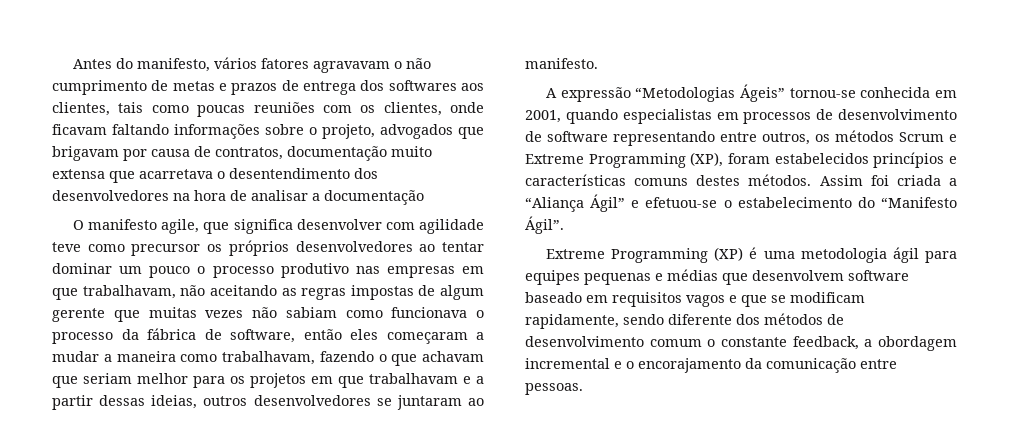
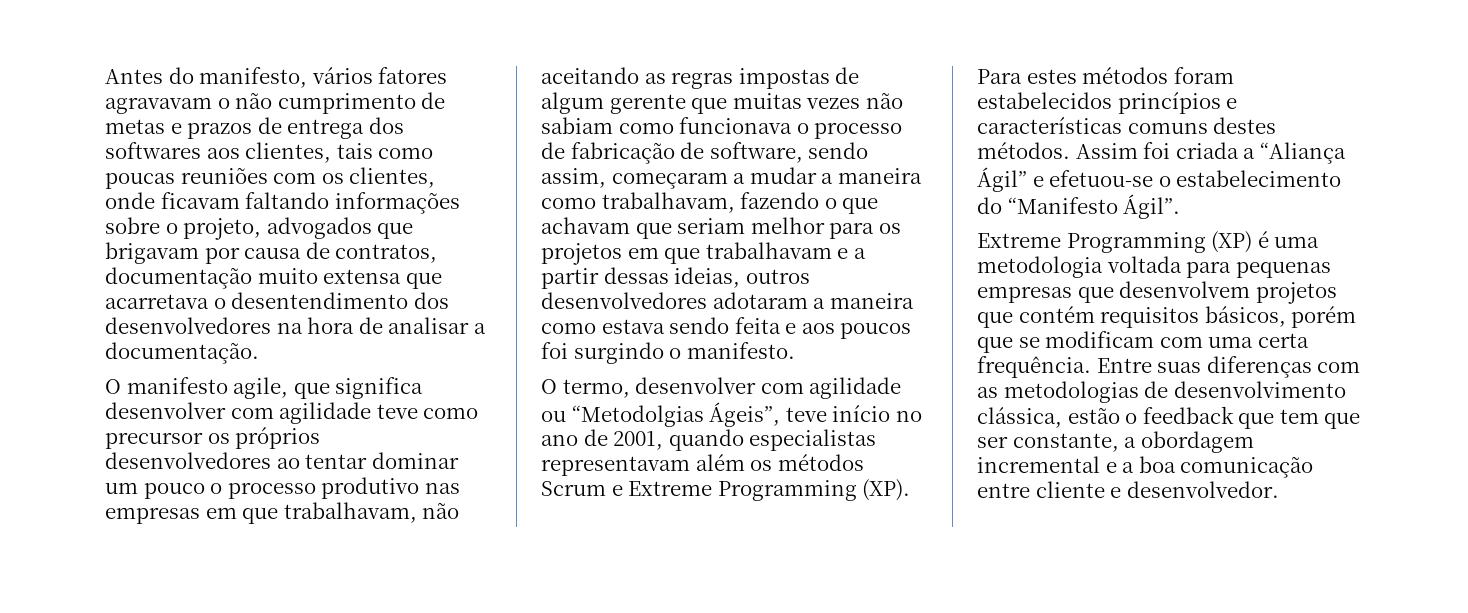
[324,190,424,205] documentação -> [105,342,259,364] documentação.
[121,328,378,343] da fábrica de software, então eles -> [541,142,869,164] [541,168,606,188] de fabricação de software, sendo assim,
[376,395,485,410] [525,58,598,69] [545,84,957,102] [525,109,957,124] [525,131,810,146] se juntaram ao manifesto. // A expressão “Metodologias Ágeis” tornou-se conhecida em 2001, quando especialistas em processos de desenvolvimento de software representando entre outros, -> [712,292,914,309] [541,317,912,339] [541,342,795,364] [541,377,902,399] [541,402,922,427] [541,429,877,451] [541,454,745,476] adotaram a maneira como estava sendo feita e aos poucos foi surgindo o manifesto. // O termo, desenvolver com agilidade ou “Metodolgias Ágeis”, teve início no ano de 2001, quando especialistas representavam além
[690,152,724,167] (XP), -> [862,479,911,501] [977,67,1169,84] (XP). Para estes métodos
[892,247,957,263] [525,269,909,285] [525,292,865,307] [525,313,844,329] [525,336,957,351] [525,358,897,373] [525,383,583,395] ágil para equipes pequenas e médias que desenvolvem software baseado em requisitos vagos e que se modificam rapidamente, sendo diferente dos métodos de desenvolvimento comum o constante feedback, a obordagem incremental e o encorajamento da comunicação entre pessoas. -> [1106,256,1331,278] [977,281,1337,304] [977,306,1357,328] [977,331,1309,353] [977,356,1361,378] [977,381,1346,403] [977,406,1361,429] [977,431,1254,453] [977,456,1314,478] [977,481,1279,498] voltada para pequenas empresas que desenvolvem projetos que contém requisitos básicos, porém que se modificam com uma certa frequência. Entre suas diferenças com as metodologias de desenvolvimento clássica, estão o feedback que tem que ser constante, a obordagem incremental e a boa comunicação entre cliente e desenvolvedor.

